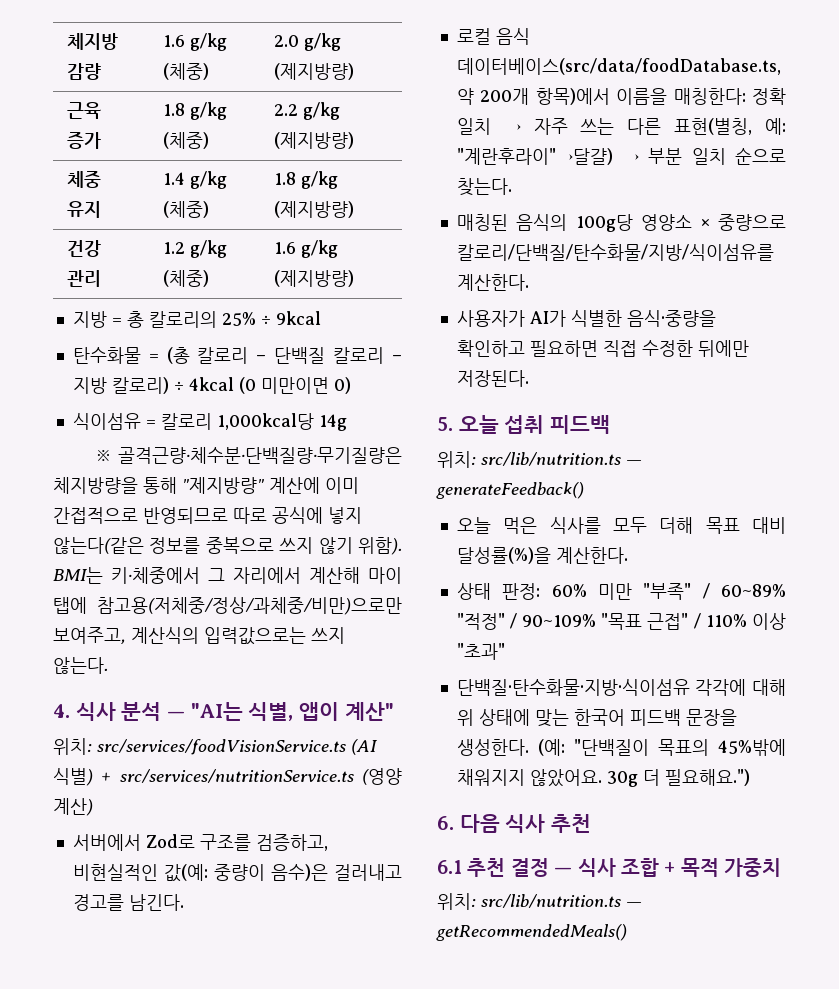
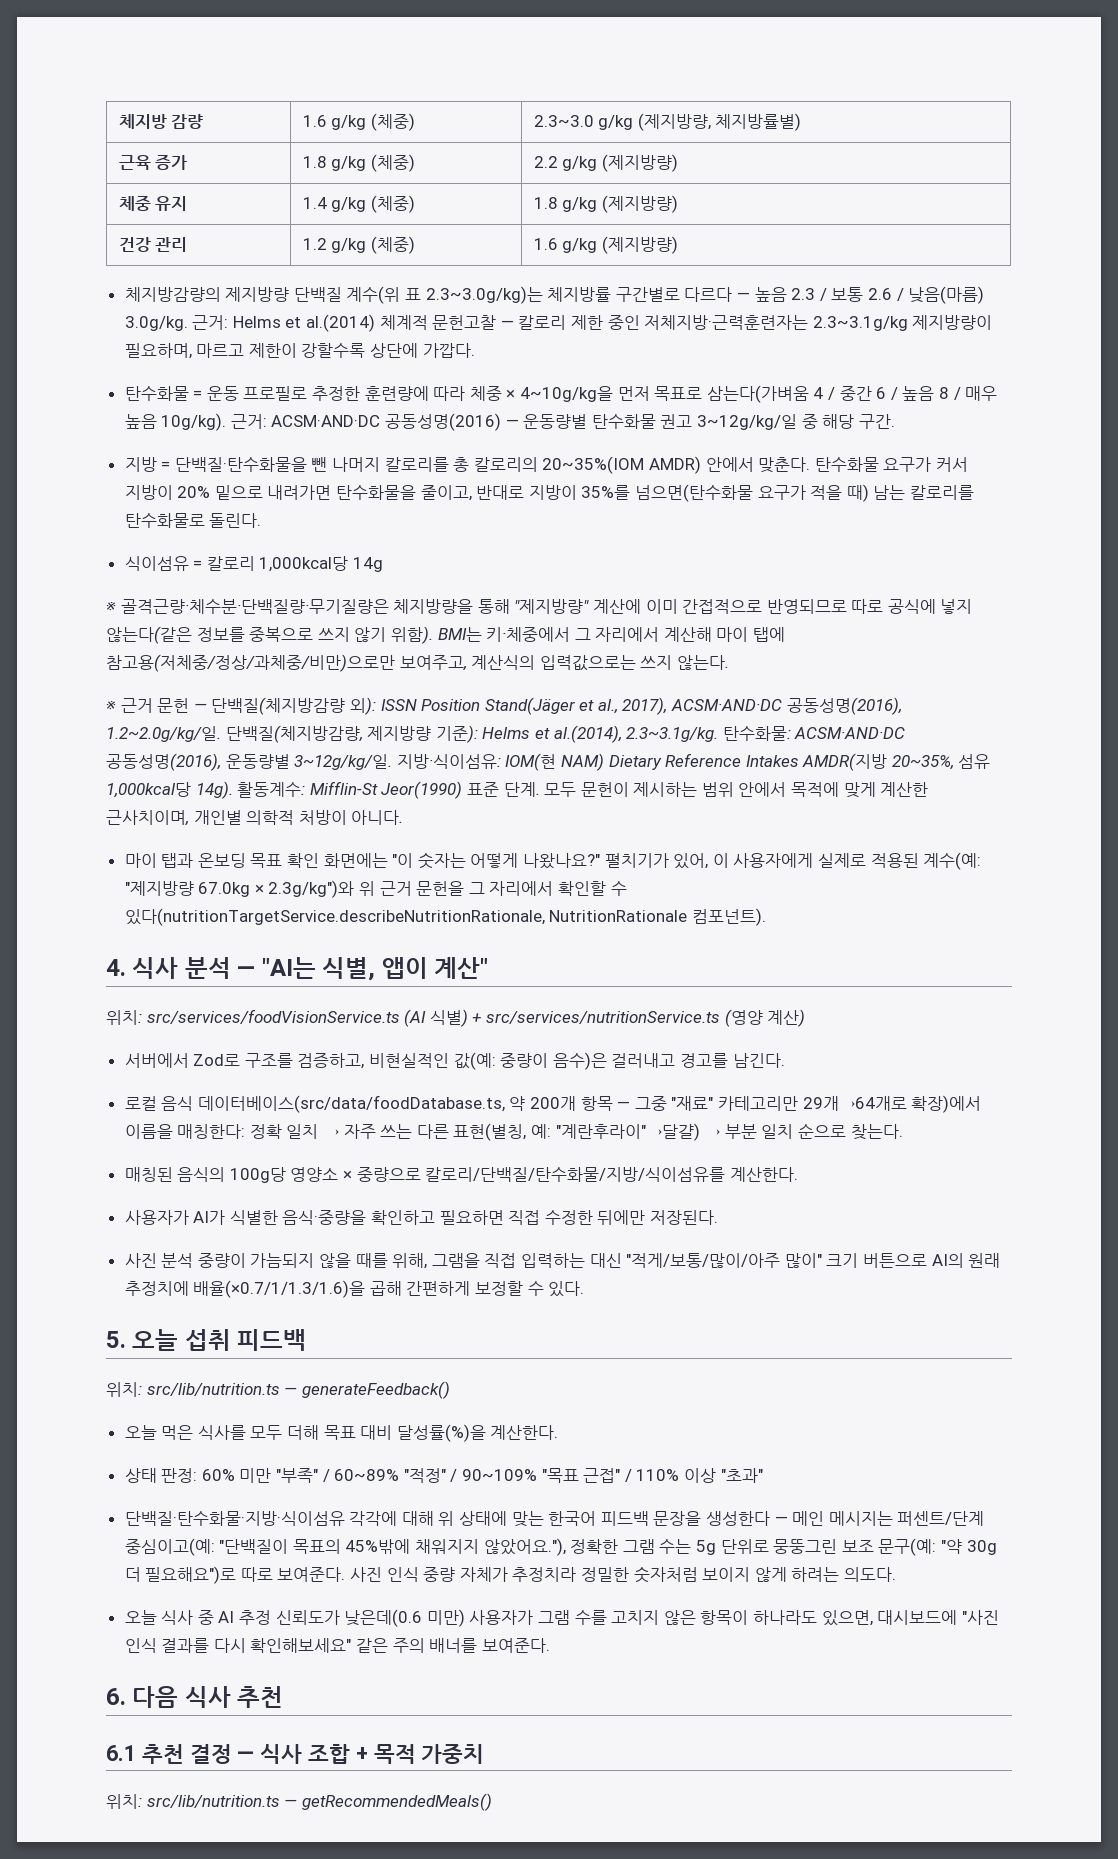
[273,33,341,51] [273,63,354,80] 2.0 g/kg (제지방량) -> [533,113,802,131] 2.3~3.0 g/kg (제지방량, 체지방률별)
[72,311,321,328] [72,347,402,364] [72,377,351,394] 지방 = 총 칼로리의 25% ÷ 9kcal // 탄수화물 = (총 칼로리 − 단백질 칼로리 − 지방 칼로리) ÷ 4kcal (0 미만이면 0) -> [124,286,985,304] [124,314,993,332] [124,343,475,359] [124,385,998,403] [124,413,895,431] [124,456,968,474] [124,484,974,502] [124,513,262,528] 체지방감량의 제지방량 단백질 계수(위 표 2.3~3.0g/kg)는 체지방률 구간별로 다르다 — 높음 2.3 / 보통 2.6 / 낮음(마름) 3.0g/kg. 근거: Helms et al.(2014) 체계적 문헌고찰 — 칼로리 제한 중인 저체지방·근력훈련자는 2.3~3.1g/kg 제지방량이 필요하며, 마르고 제한이 강할수록 상단에 가깝다. // 탄수화물 = 운동 프로필로 추정한 훈련량에 따라 체중 × 4~10g/kg을 먼저 목표로 삼는다(가벼움 4 / 중간 6 / 높음 8 / 매우 높음 10g/kg). 근거: ACSM·AND·DC 공동성명(2016) — 운동량별 탄수화물 권고 3~12g/kg/일 중 해당 구간. // 지방 = 단백질·탄수화물을 뺀 나머지 칼로리를 총 칼로리의 20~35%(IOM AMDR) 안에서 맞춘다. 탄수화물 요구가 커서 지방이 20% 밑으로 내려가면 탄수화물을 줄이고, 반대로 지방이 35%를 넘으면(탄수화물 요구가 적을 때) 남는 칼로리를 탄수화물로 돌린다.
(108, 665) none -> [106,697,902,715] [106,725,906,743] [106,753,991,771] [106,781,929,799] [106,810,404,826] [124,852,982,870] [124,880,627,898] [124,908,766,926] // ※ 근거 문헌 — 단백질(체지방감량 외): ISSN Position Stand(Jäger et al., 2017), ACSM·AND·DC 공동성명(2016), 1.2~2.0g/kg/일. 단백질(체지방감량, 제지방량 기준): Helms et al.(2014), 2.3~3.1g/kg. 탄수화물: ACSM·AND·DC 공동성명(2016), 운동량별 3~12g/kg/일. 지방·식이섬유: IOM(현 NAM) Dietary Reference Intakes AMDR(지방 20~35%, 섬유 1,000kcal당 14g). 활동계수: Mifflin-St Jeor(1990) 표준 단계. 모두 문헌이 제시하는 범위 안에서 목적에 맞게 계산한 근사치이며, 개인별 의학적 처방이 아니다. // 마이 탭과 온보딩 목표 확인 화면에는 "이 숫자는 어떻게 나왔나요?" 펼치기가 있어, 이 사용자에게 실제로 적용된 계수(예: "제지방량 67.0kg × 2.3g/kg")와 위 근거 문헌을 그 자리에서 확인할 수 있다(nutritionTargetService.describeNutritionRationale, NutritionRationale 컴포넌트).
[535,88,610,105] 항목)에서 -> [580,1095,982,1113] 항목 — 그중 "재료" 카테고리만 29개→64개로 확장)에서
(529, 378) none -> [124,1253,1001,1269] [124,1280,585,1298] // 사진 분석 중량이 가늠되지 않을 때를 위해, 그램을 직접 입력하는 대신 "적게/보통/많이/아주 많이" 크기 버튼으로 AI의 원래 추정치에 배율(×0.7/1/1.3/1.6)을 곱해 간편하게 보정할 수 있다.
[456,739,786,756] [456,769,750,787] 생성한다. (예: "단백질이 목표의 45%밖에 채워지지 않았어요. 30g 더 필요해요.") -> [706,1511,985,1526] [124,1538,997,1556] [124,1566,896,1584] [124,1609,999,1627] [124,1638,550,1653] 생성한다 — 메인 메시지는 퍼센트/단계 중심이고(예: "단백질이 목표의 45%밖에 채워지지 않았어요."), 정확한 그램 수는 5g 단위로 뭉뚱그린 보조 문구(예: "약 30g 더 필요해요")로 따로 보여준다. 사진 인식 중량 자체가 추정치라 정밀한 숫자처럼 보이지 않게 하려는 의도다. // 오늘 식사 중 AI 추정 신뢰도가 낮은데(0.6 미만) 사용자가 그램 수를 고치지 않은 항목이 하나라도 있으면, 대시보드에 "사진 인식 결과를 다시 확인해보세요" 같은 주의 배너를 보여준다.

